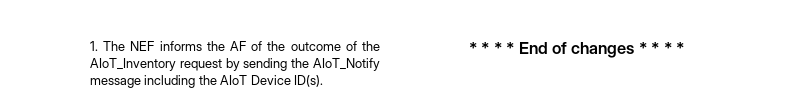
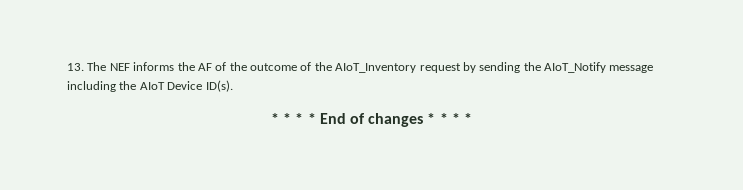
[89,41,98,51] 1. -> [67,63,85,71] 13.

